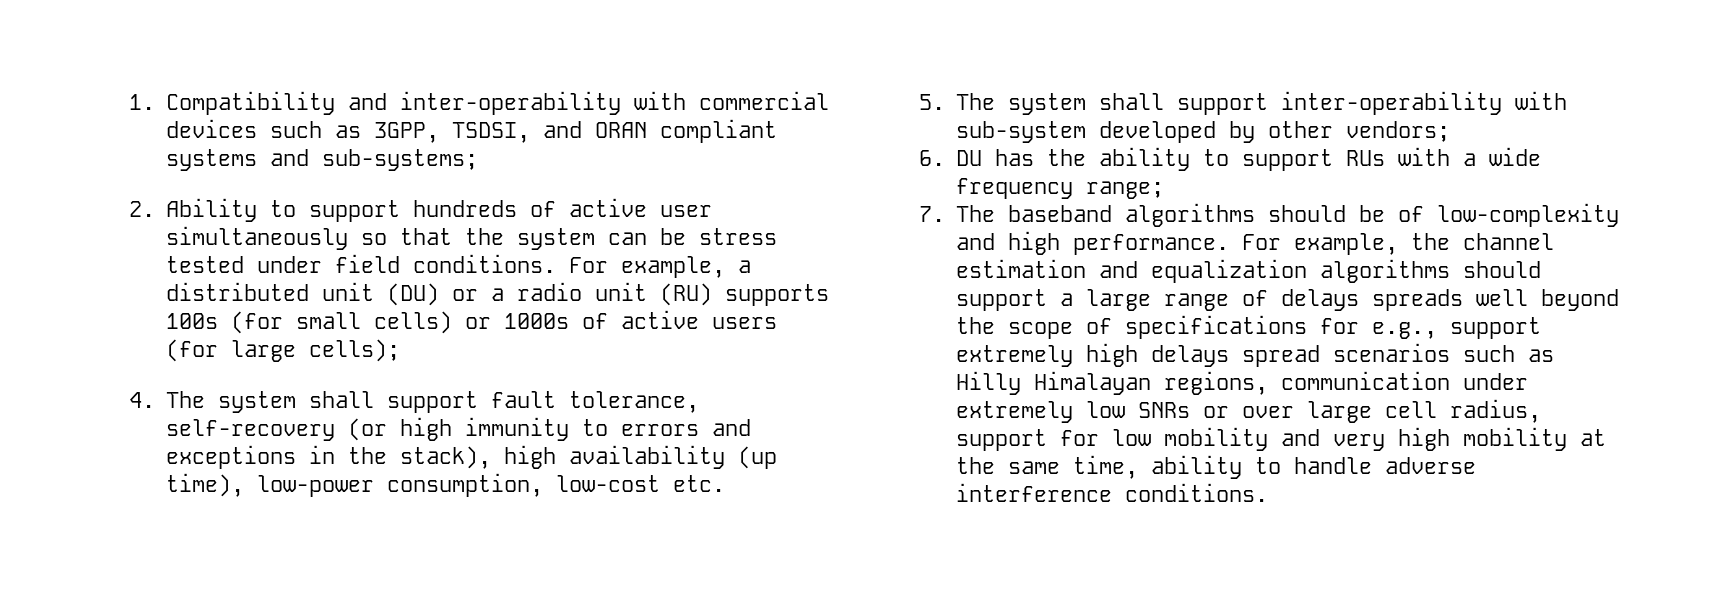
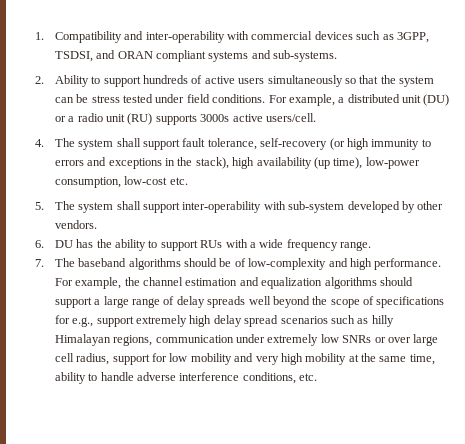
[321,149,478,171] sub-systems; -> [273,50,338,62] sub-systems.
[659,205,712,217] user -> [238,78,265,84] users
[165,310,777,334] [165,339,400,362] 100s (for small cells) or 1000s of active users (for large cells); -> [200,113,316,122] 3000s active users/cell.
[1345,121,1450,142] vendors; -> [54,220,97,229] vendors.
[1085,181,1164,199] range; -> [340,241,372,251] range.
[1280,289,1359,311] delays -> [176,296,205,308] delay
[1150,345,1229,367] delays -> [213,315,242,327] delay
[955,371,1021,395] Hilly -> [371,315,394,327] hilly
[1124,483,1268,502] conditions. -> [242,372,318,384] conditions, etc.

